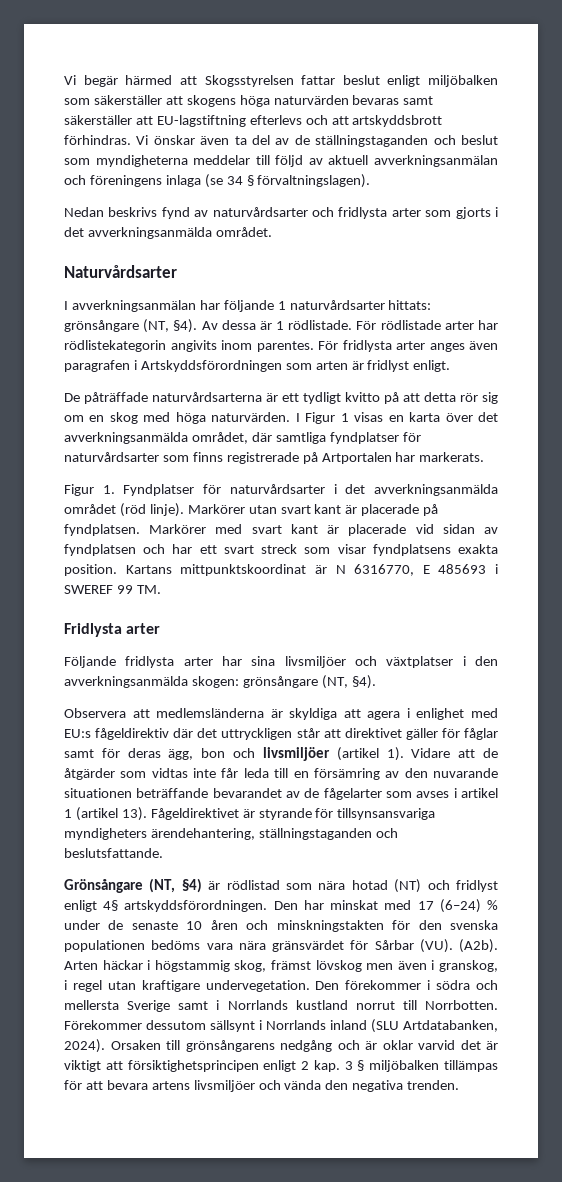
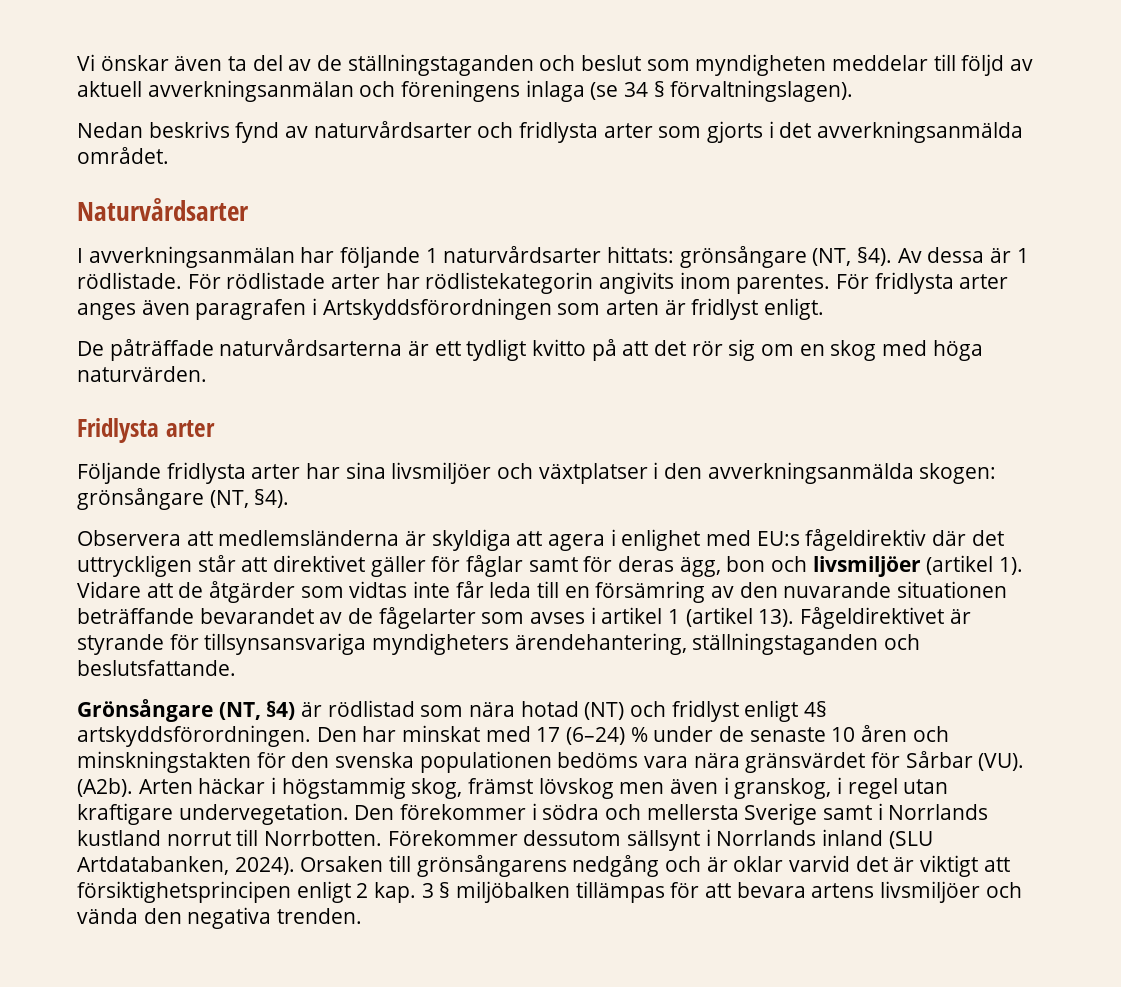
[64,75,498,87] [64,95,434,107] [64,115,443,127] [64,135,149,145] Vi begär härmed att Skogsstyrelsen fattar beslut enligt miljöbalken som säkerställer att skogens höga naturvärden bevaras samt säkerställer att EU-lagstiftning efterlevs och att artskyddsbrott förhindras. Vi -> [77,54,95,71] Vi
[95,155,188,167] myndigheterna -> [695,54,827,76] myndigheten
[424,392,456,402] detta -> [654,340,687,356] det
[295,412,498,424] [64,432,421,444] [64,452,485,464] [64,484,499,496] [64,503,439,517] [64,524,499,536] [64,544,499,556] [64,564,498,576] [64,585,161,594] I Figur 1 visas en karta över det avverkningsanmälda området, där samtliga fyndplatser för naturvårdsarter som finns registrerade på Artportalen har markerats. // Figur 1. Fyndplatser för naturvårdsarter i det avverkningsanmälda området (röd linje). Markörer utan svart kant är placerade på fyndplatsen. Markörer med svart kant är placerade vid sidan av fyndplatsen och har ett svart streck som visar fyndplatsens exakta position. Kartans mittpunktskoordinat är N 6316770, E 485693 i SWEREF 99 TM. -> (207, 374) none

